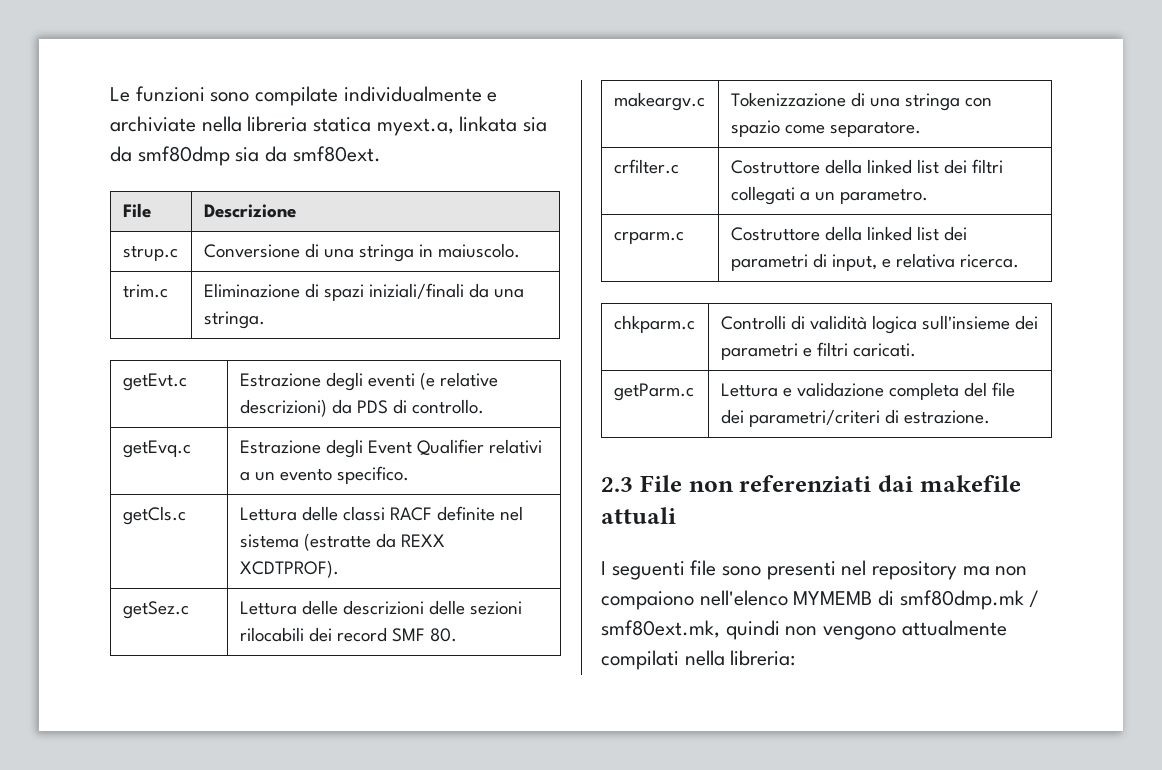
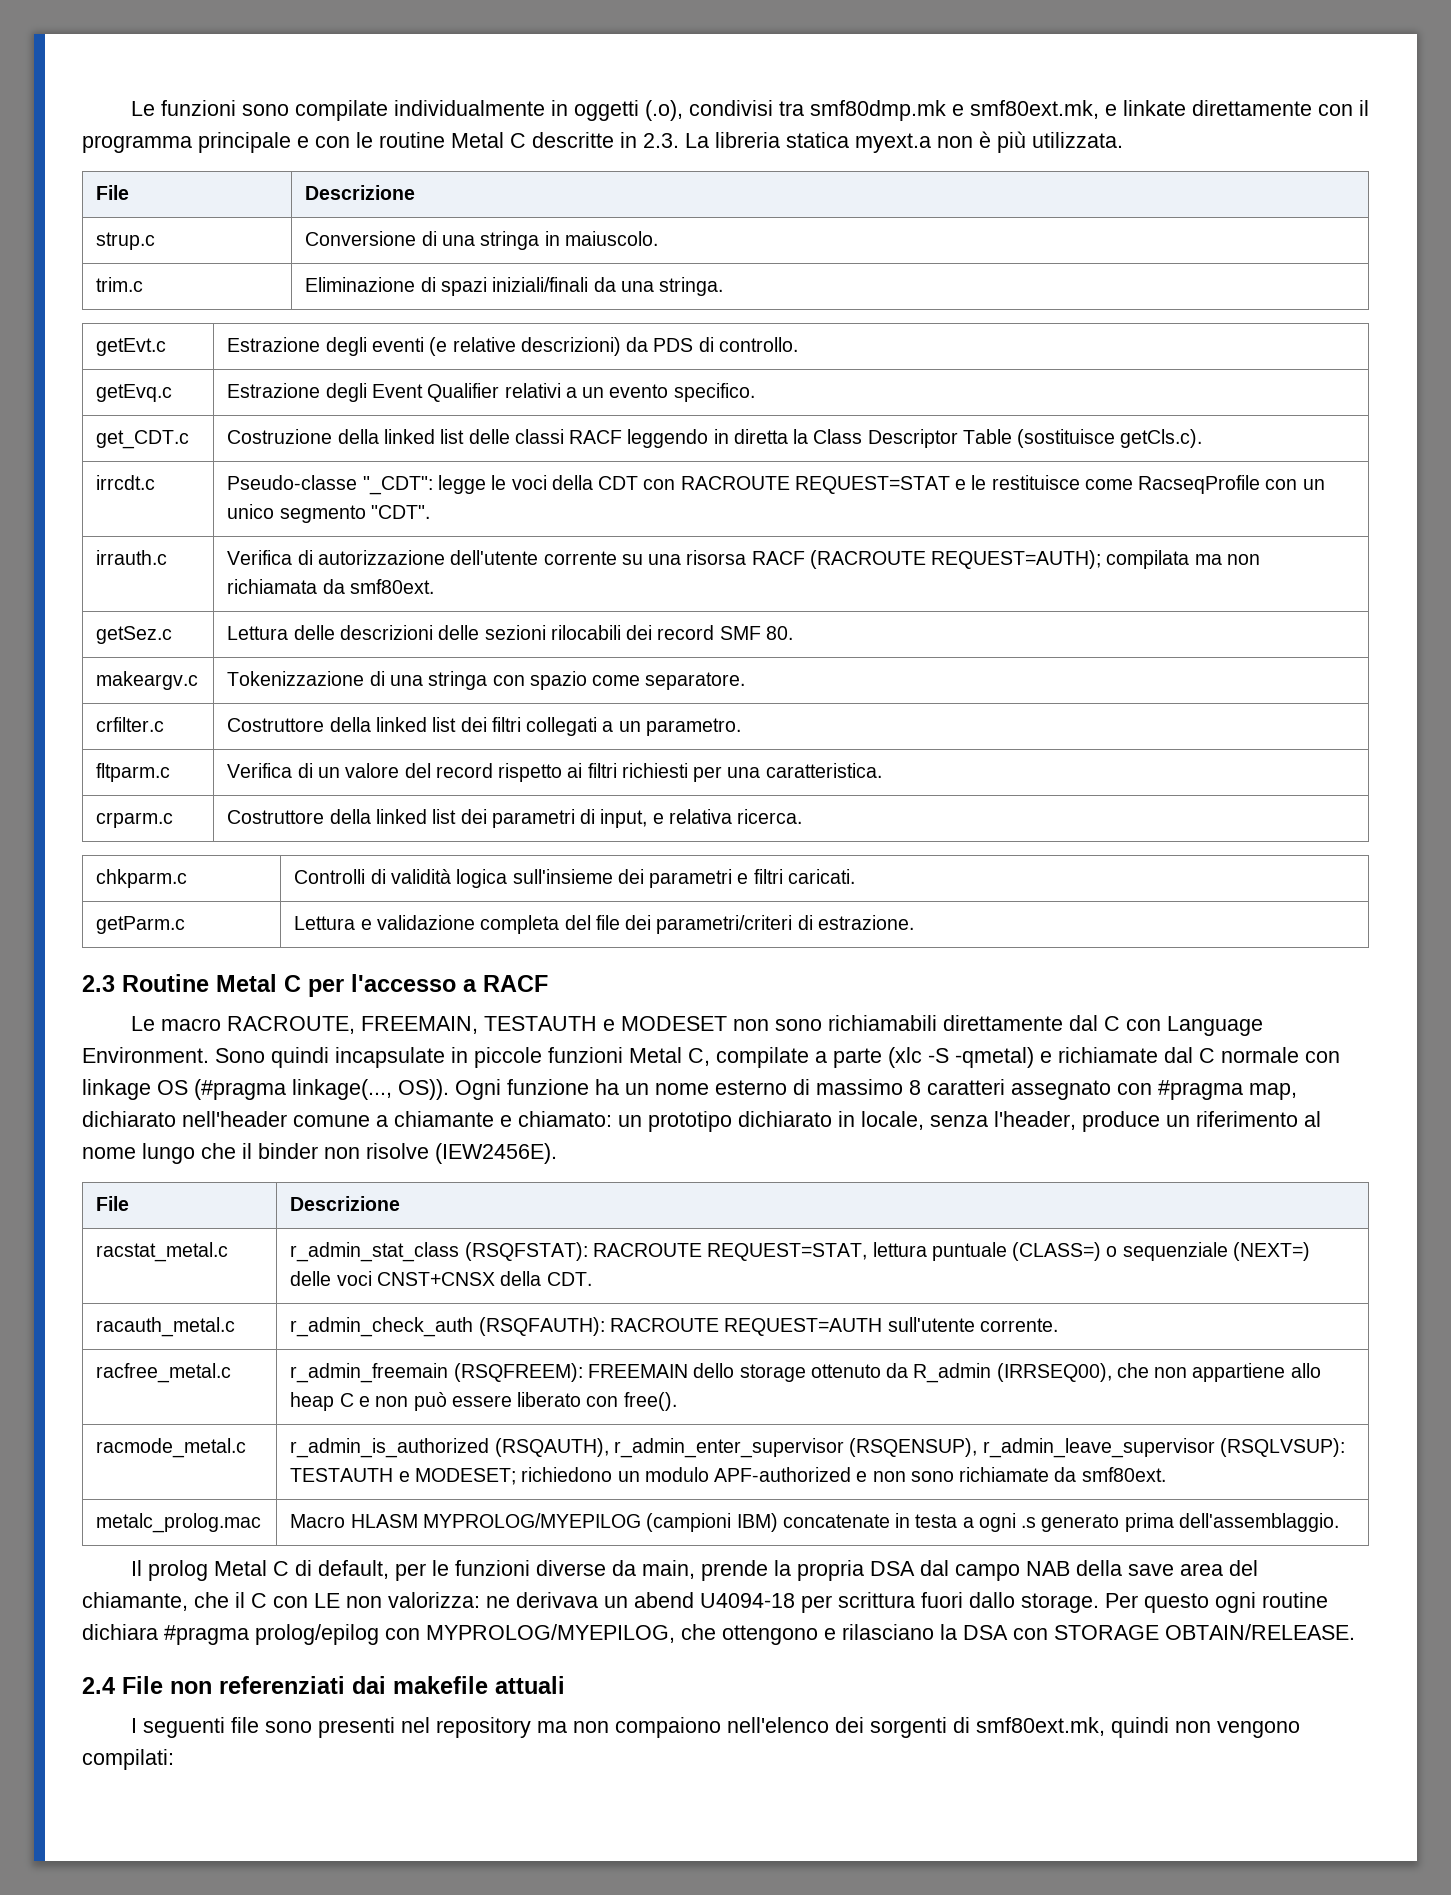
[487,92,498,102] [110,116,548,136] [110,146,381,166] e archiviate nella libreria statica myext.a, linkata sia da smf80dmp sia da smf80ext. -> [550,100,1369,121] [82,131,1123,153] in oggetti (.o), condivisi tra smf80dmp.mk e smf80ext.mk, e linkate direttamente con il programma principale e con le routine Metal C descritte in 2.3. La libreria statica myext.a non è più utilizzata.
[122,506,186,525] [239,506,524,521] [239,533,446,551] [239,560,339,578] getCls.c | Lettura delle classi RACF definite nel sistema (estratte da REXX XCDTPROF). -> [96,430,190,449] [227,429,1203,448] [96,475,156,490] [227,475,1325,495] [227,504,431,523] [96,550,168,565] [227,550,1260,569] [227,579,435,594] get_CDT.c | Costruzione della linked list delle classi RACF leggendo in diretta la Class Descriptor Table (sostituisce getCls.c). // irrcdt.c | Pseudo-classe "_CDT": legge le voci della CDT con RACROUTE REQUEST=STAT e le restituisce come RacseqProfile con un unico segmento "CDT". // irrauth.c | Verifica di autorizzazione dell'utente corrente su una risorsa RACF (RACROUTE REQUEST=AUTH); compilata ma non richiamata da smf80ext.
(929, 196) none -> [96,763,171,782] [227,763,882,782] // fltparm.c | Verifica di un valore del record rispetto ai filtri richiesti per una caratteristica.
(633, 484) none -> [122,974,548,997] [130,1015,1263,1036] [82,1047,1340,1068] [82,1079,1297,1100] [82,1111,1321,1132] [82,1143,557,1164] [96,1196,130,1211] [290,1196,401,1211] [96,1242,229,1262] [290,1242,1310,1262] [290,1271,592,1286] [96,1317,236,1337] [290,1317,1058,1337] [96,1363,232,1383] [290,1363,1321,1383] [290,1392,677,1411] [96,1438,247,1458] [290,1438,1345,1458] [290,1467,1166,1485] [96,1513,262,1533] [290,1513,1339,1532] [130,1560,1258,1581] [82,1592,1328,1613] [82,1624,1355,1645] [82,1677,115,1694] Routine Metal C per l'accesso a RACF // Le macro RACROUTE, FREEMAIN, TESTAUTH e MODESET non sono richiamabili direttamente dal C con Language Environment. Sono quindi incapsulate in piccole funzioni Metal C, compilate a parte (xlc -S -qmetal) e richiamate dal C normale con linkage OS (#pragma linkage(..., OS)). Ogni funzione ha un nome esterno di massimo 8 caratteri assegnato con #pragma map, dichiarato nell'header comune a chiamante e chiamato: un prototipo dichiarato in locale, senza l'header, produce un riferimento al nome lungo che il binder non risolve (IEW2456E). // File | Descrizione // racstat_metal.c | r_admin_stat_class (RSQFSTAT): RACROUTE REQUEST=STAT, lettura puntuale (CLASS=) o sequenziale (NEXT=) delle voci CNST+CNSX della CDT. // racauth_metal.c | r_admin_check_auth (RSQFAUTH): RACROUTE REQUEST=AUTH sull'utente corrente. // racfree_metal.c | r_admin_freemain (RSQFREEM): FREEMAIN dello storage ottenuto da R_admin (IRRSEQ00), che non appartiene allo heap C e non può essere liberato con free(). // racmode_metal.c | r_admin_is_authorized (RSQAUTH), r_admin_enter_supervisor (RSQENSUP), r_admin_leave_supervisor (RSQLVSUP): TESTAUTH e MODESET; richiedono un modulo APF-authorized e non sono richiamate da smf80ext. // metalc_prolog.mac | Macro HLASM MYPROLOG/MYEPILOG (campioni IBM) concatenate in testa a ogni .s generato prima dell'assemblaggio. // Il prolog Metal C di default, per le funzioni diverse da main, prende la propria DSA dal campo NAB della save area del chiamante, che il C con LE non valorizza: ne derivava un abend U4094-18 per scrittura fuori dallo storage. Per questo ogni routine dichiara #pragma prolog/epilog con MYPROLOG/MYEPILOG, che ottengono e rilasciano la DSA con STORAGE OBTAIN/RELEASE. // 2.4
[793,590,1040,610] [601,620,1007,640] [601,650,796,670] MYMEMB di smf80dmp.mk / smf80ext.mk, quindi non vengono attualmente compilati nella libreria: -> [834,1717,1300,1738] [82,1749,174,1770] dei sorgenti di smf80ext.mk, quindi non vengono compilati:

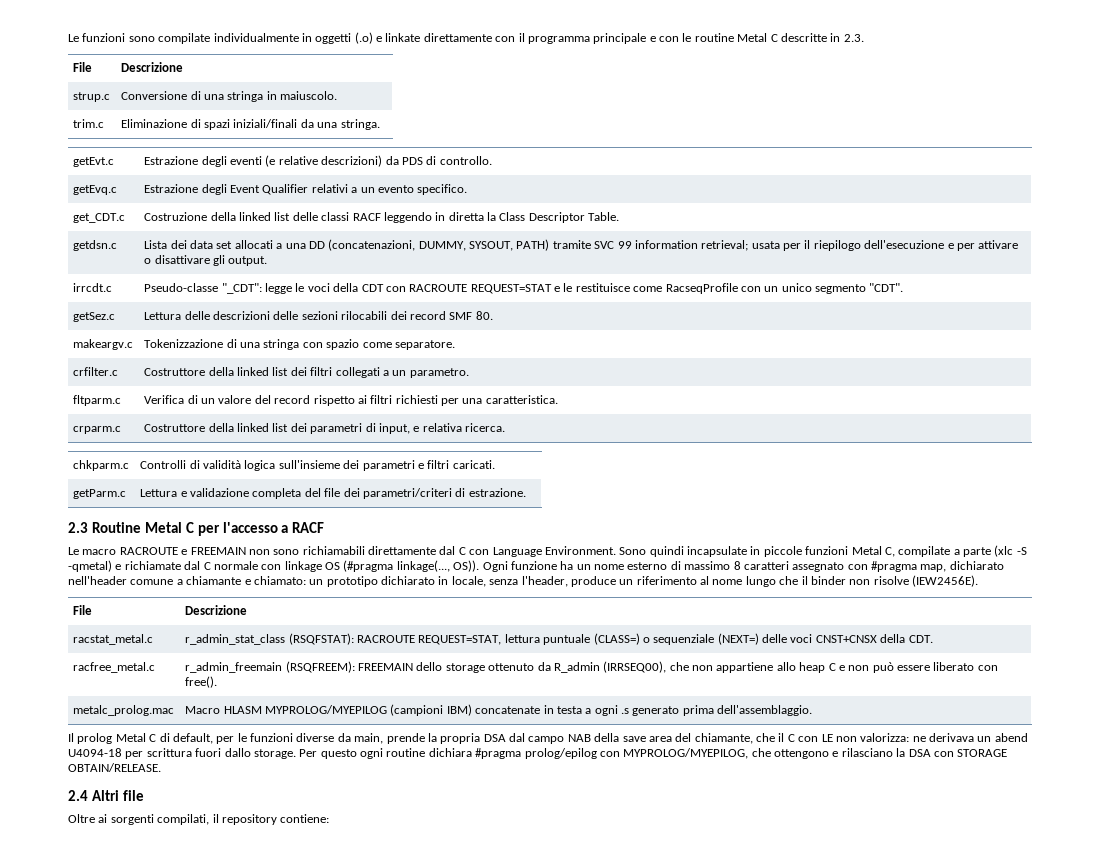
[644,100,1099,121] (.o), condivisi tra smf80dmp.mk e smf80ext.mk, -> [354,32,373,44] (.o)
[685,131,1123,153] La libreria statica myext.a non è più utilizzata. -> (864, 38) none
[962,429,1203,448] Table (sostituisce getCls.c). -> [588,212,620,221] [73,240,118,251] [144,239,1019,251] [144,255,268,266] Table. // getdsn.c | Lista dei data set allocati a una DD (concatenazioni, DUMMY, SYSOUT, PATH) tramite SVC 99 information retrieval; usata per il riepilogo dell'esecuzione e per attivare o disattivare gli output.
[96,550,168,565] [227,550,1260,569] [227,579,435,594] // irrauth.c | Verifica di autorizzazione dell'utente corrente su una risorsa RACF (RACROUTE REQUEST=AUTH); compilata ma non richiamata da smf80ext. -> (904, 287) none
[226,1016,727,1034] RACROUTE, FREEMAIN, TESTAUTH e MODESET -> [119,547,246,555] RACROUTE e FREEMAIN
[96,1317,236,1337] [290,1317,1058,1337] // racauth_metal.c | r_admin_check_auth (RSQFAUTH): RACROUTE REQUEST=AUTH sull'utente corrente. -> (933, 639) none
[96,1438,247,1458] [290,1438,1345,1458] [290,1467,1166,1485] // racmode_metal.c | r_admin_is_authorized (RSQAUTH), r_admin_enter_supervisor (RSQENSUP), r_admin_leave_supervisor (RSQLVSUP): TESTAUTH e MODESET; richiedono un modulo APF-authorized e non sono richiamate da smf80ext. -> (218, 682) none
[122,1676,565,1694] [130,1717,1300,1738] [82,1749,174,1770] File non referenziati dai makefile attuali // I seguenti file sono presenti nel repository ma non compaiono nell'elenco dei sorgenti di smf80ext.mk, quindi non vengono compilati: -> [91,790,144,801] [68,814,330,825] Altri file // Oltre ai sorgenti compilati, il repository contiene:

